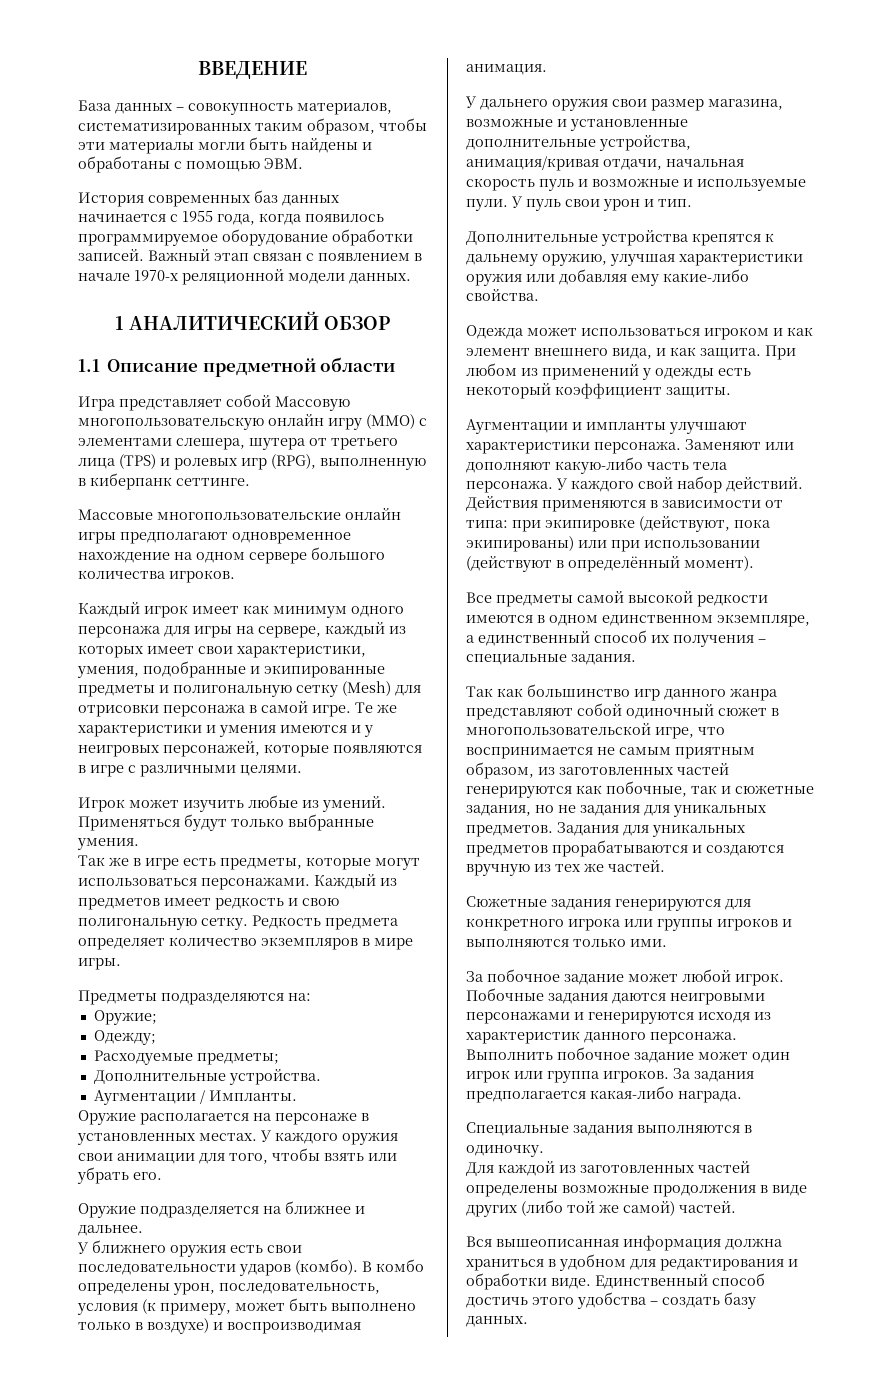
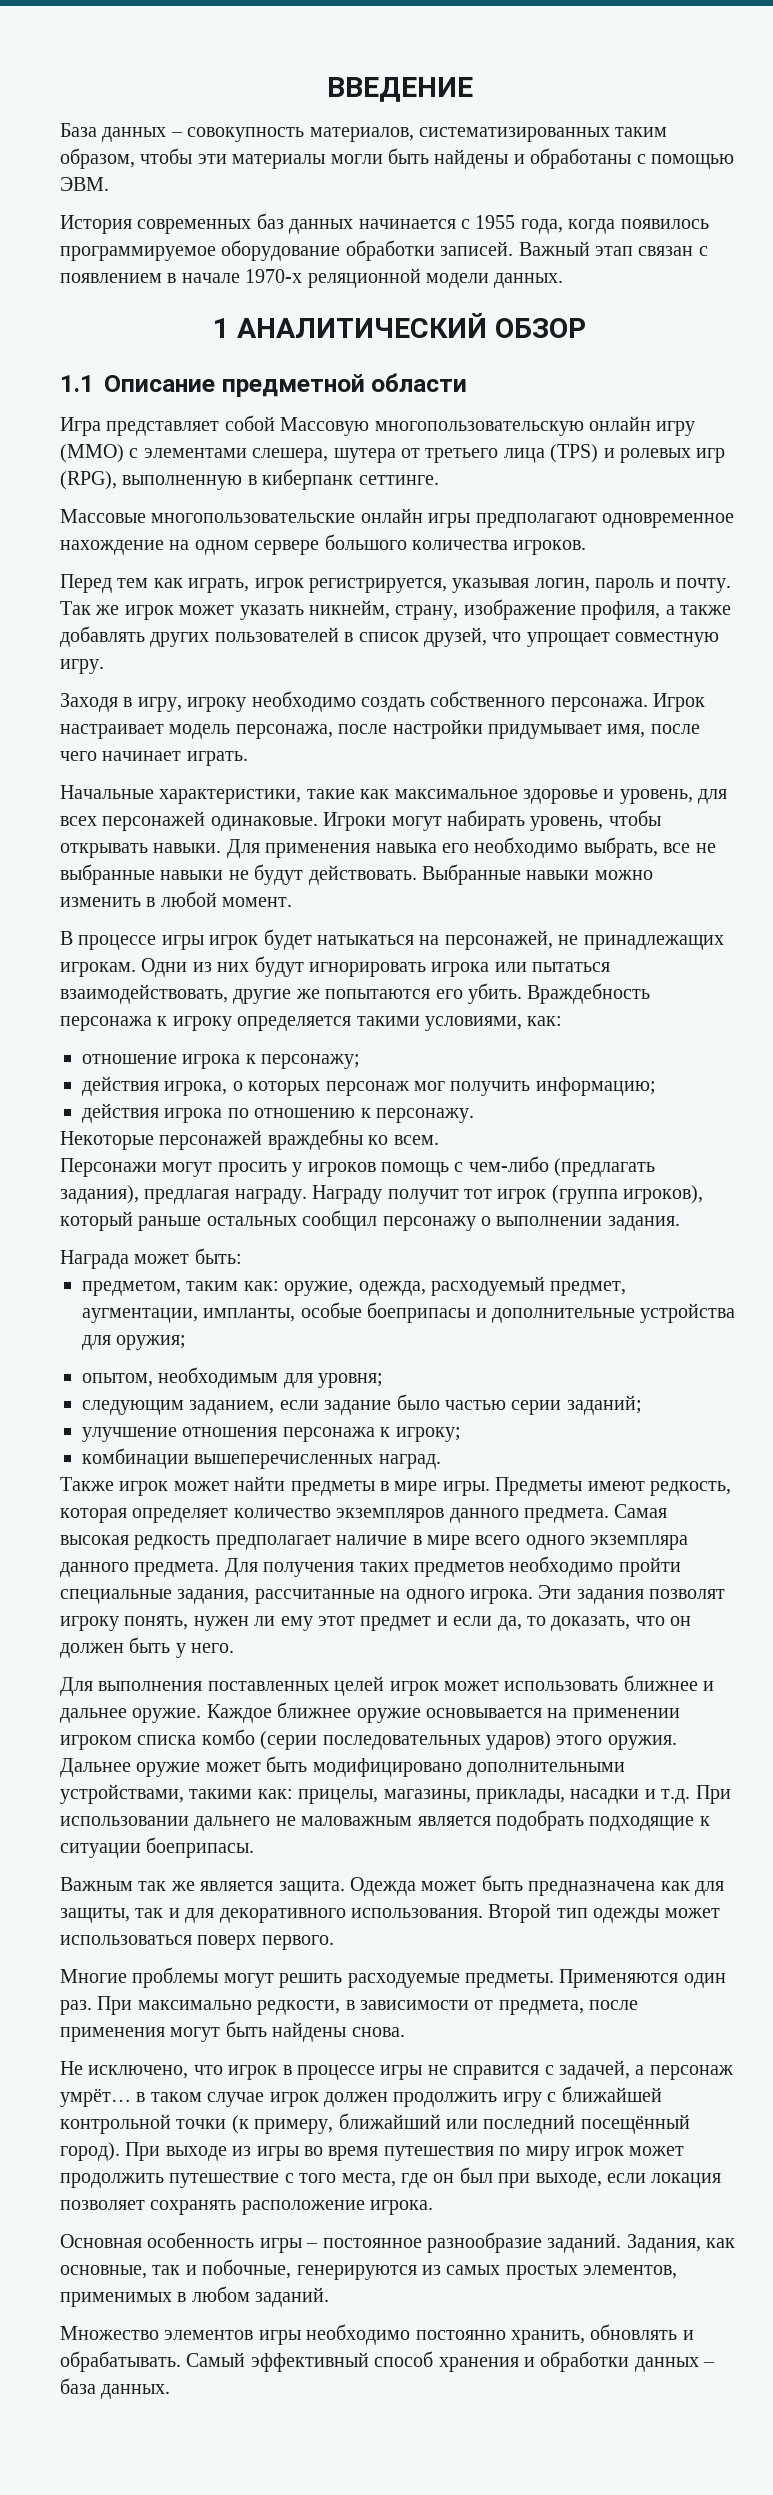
[78,602,404,618] [78,622,406,638] [78,645,366,658] [77,661,385,678] [78,681,421,697] [78,701,397,717] [78,724,373,737] [78,741,422,757] [78,765,302,777] [78,795,386,812] [78,814,374,831] [77,838,139,850] [78,855,420,870] [78,874,397,890] [78,897,339,910] [78,915,398,930] [78,937,413,950] [78,958,121,970] [78,990,311,1005] [93,1010,157,1025] [93,1030,156,1045] [93,1050,279,1065] [93,1069,321,1085] [93,1090,297,1105] [78,1110,369,1125] [77,1130,398,1145] [78,1148,397,1164] [77,1167,162,1184] [78,1201,365,1218] [78,1225,143,1236] [77,1240,302,1257] [78,1259,424,1276] [78,1283,380,1295] [77,1298,416,1315] [78,1318,361,1334] [466,64,547,75] [465,96,783,111] [466,118,688,131] [466,135,691,151] [466,156,744,171] [466,178,806,191] [466,196,692,211] [466,230,774,246] [466,253,803,266] [466,269,749,286] [466,289,539,301] [466,325,813,340] [466,345,796,360] [466,363,751,380] [466,383,731,399] [466,419,747,434] [466,439,794,454] [466,457,727,474] [466,476,803,493] [466,496,783,512] [466,516,770,532] [466,536,760,552] [466,556,754,572] [466,591,768,607] [466,614,810,627] [466,630,766,647] [466,654,636,665] [466,684,777,701] [466,703,779,720] [466,723,725,739] [466,747,755,759] [466,762,729,779] [466,781,814,798] [466,804,767,817] [466,822,746,837] [466,840,784,857] [466,860,665,876] [466,896,751,911] [466,918,792,931] [466,938,667,947] [466,969,784,986] [466,988,765,1005] [466,1011,771,1024] [466,1031,737,1044] [466,1047,790,1063] [466,1068,754,1083] [466,1086,742,1103] [466,1122,752,1136] [466,1144,544,1157] [466,1161,750,1176] [466,1184,807,1197] [466,1200,736,1217] [466,1235,782,1251] [466,1254,798,1271] [466,1273,765,1290] [466,1292,756,1309] Каждый игрок имеет как минимум одного персонажа для игры на сервере, каждый из которых имеет свои характеристики, умения, подобранные и экипированные предметы и полигональную сетку (Mesh) для отрисовки персонажа в самой игре. Те же характеристики и умения имеются и у неигровых персонажей, которые появляются в игре с различными целями. // Игрок может изучить любые из умений. Применяться будут только выбранные умения. // Так же в игре есть предметы, которые могут использоваться персонажами. Каждый из предметов имеет редкость и свою полигональную сетку. Редкость предмета определяет количество экземпляров в мире игры. // Предметы подразделяются на: // Оружие; // Одежду; // Расходуемые предметы; // Дополнительные устройства. // Аугментации / Импланты. // Оружие располагается на персонаже в установленных местах. У каждого оружия свои анимации для того, чтобы взять или убрать его. // Оружие подразделяется на ближнее и дальнее. // У ближнего оружия есть свои последовательности ударов (комбо). В комбо определены урон, последовательность, условия (к примеру, может быть выполнено только в воздухе) и воспроизводимая анимация. // У дальнего оружия свои размер магазина, возможные и установленные дополнительные устройства, анимация/кривая отдачи, начальная скорость пуль и возможные и используемые пули. У пуль свои урон и тип. // Дополнительные устройства крепятся к дальнему оружию, улучшая характеристики оружия или добавляя ему какие-либо свойства. // Одежда может использоваться игроком и как элемент внешнего вида, и как защита. При любом из применений у одежды есть некоторый коэффициент защиты. // Аугментации и импланты улучшают характеристики персонажа. Заменяют или дополняют какую-либо часть тела персонажа. У каждого свой набор действий. Действия применяются в зависимости от типа: при экипировке (действуют, пока экипированы) или при использовании (действуют в определённый момент). // Все предметы самой высокой редкости имеются в одном единственном экземпляре, а единственный способ их получения – специальные задания. // Так как большинство игр данного жанра представляют собой одиночный сюжет в многопользовательской игре, что воспринимается не самым приятным образом, из заготовленных частей генерируются как побочные, так и сюжетные задания, но не задания для уникальных предметов. Задания для уникальных предметов прорабатываются и создаются вручную из тех же частей. // Сюжетные задания генерируются для конкретного игрока или группы игроков и выполняются только ими. // За побочное задание может любой игрок. Побочные задания даются неигровыми персонажами и генерируются исходя из характеристик данного персонажа. Выполнить побочное задание может один игрок или группа игроков. За задания предполагается какая-либо награда. // Специальные задания выполняются в одиночку. // Для каждой из заготовленных частей определены возможные продолжения в виде других (либо той же самой) частей. // Вся вышеописанная информация должна храниться в удобном для редактирования и обработки виде. Единственный способ достичь этого удобства – создать базу -> [60,574,731,593] [60,599,731,620] [60,626,720,647] [60,659,104,674] [60,691,706,712] [60,719,700,739] [60,751,248,766] [60,785,728,804] [60,810,661,831] [60,837,716,858] [60,864,653,885] [60,891,293,907] [60,929,724,950] [60,956,611,977] [60,983,651,1004] [60,1016,563,1031] [82,1054,361,1069] [82,1076,656,1096] [82,1103,474,1123] [60,1129,439,1150] [60,1156,656,1177] [60,1185,704,1204] [60,1210,680,1231] [60,1248,242,1269] [82,1276,627,1296] [82,1302,736,1323] [82,1335,187,1350] [82,1367,384,1388] [82,1394,642,1415] [82,1427,461,1442] [82,1448,441,1469] [60,1476,731,1496] [60,1504,668,1523] [60,1535,689,1550] [60,1556,681,1577] [60,1585,726,1604] [60,1616,692,1631] [60,1637,235,1658] [60,1675,715,1696] [60,1702,680,1723] [60,1729,677,1750] [60,1756,625,1777] [60,1784,731,1804] [60,1810,710,1831] [60,1837,255,1858] [60,1875,724,1896] [60,1903,720,1923] [60,1935,334,1950] [60,1967,726,1988] [60,1996,639,2015] [60,2021,405,2042] [60,2060,733,2080] [60,2086,662,2107] [60,2113,690,2134] [60,2142,685,2161] [60,2167,722,2188] [60,2200,434,2215] [60,2232,736,2253] [60,2259,678,2280] [60,2286,330,2307] [60,2324,694,2345] [60,2351,716,2372] [60,2378,96,2394] Перед тем как играть, игрок регистрируется, указывая логин, пароль и почту. Так же игрок может указать никнейм, страну, изображение профиля, а также добавлять других пользователей в список друзей, что упрощает совместную игру. // Заходя в игру, игроку необходимо создать собственного персонажа. Игрок настраивает модель персонажа, после настройки придумывает имя, после чего начинает играть. // Начальные характеристики, такие как максимальное здоровье и уровень, для всех персонажей одинаковые. Игроки могут набирать уровень, чтобы открывать навыки. Для применения навыка его необходимо выбрать, все не выбранные навыки не будут действовать. Выбранные навыки можно изменить в любой момент. // В процессе игры игрок будет натыкаться на персонажей, не принадлежащих игрокам. Одни из них будут игнорировать игрока или пытаться взаимодействовать, другие же попытаются его убить. Враждебность персонажа к игроку определяется такими условиями, как: // отношение игрока к персонажу; // действия игрока, о которых персонаж мог получить информацию; // действия игрока по отношению к персонажу. // Некоторые персонажей враждебны ко всем. // Персонажи могут просить у игроков помощь с чем-либо (предлагать задания), предлагая награду. Награду получит тот игрок (группа игроков), который раньше остальных сообщил персонажу о выполнении задания. // Награда может быть: // предметом, таким как: оружие, одежда, расходуемый предмет, аугментации, импланты, особые боеприпасы и дополнительные устройства для оружия; // опытом, необходимым для уровня; // следующим заданием, если задание было частью серии заданий; // улучшение отношения персонажа к игроку; // комбинации вышеперечисленных наград. // Также игрок может найти предметы в мире игры. Предметы имеют редкость, которая определяет количество экземпляров данного предмета. Самая высокая редкость предполагает наличие в мире всего одного экземпляра данного предмета. Для получения таких предметов необходимо пройти специальные задания, рассчитанные на одного игрока. Эти задания позволят игроку понять, нужен ли ему этот предмет и если да, то доказать, что он должен быть у него. // Для выполнения поставленных целей игрок может использовать ближнее и дальнее оружие. Каждое ближнее оружие основывается на применении игроком списка комбо (серии последовательных ударов) этого оружия. Дальнее оружие может быть модифицировано дополнительными устройствами, такими как: прицелы, магазины, приклады, насадки и т.д. При использовании дальнего не маловажным является подобрать подходящие к ситуации боеприпасы. // Важным так же является защита. Одежда может быть предназначена как для защиты, так и для декоративного использования. Второй тип одежды может использоваться поверх первого. // Многие проблемы могут решить расходуемые предметы. Применяются один раз. При максимально редкости, в зависимости от предмета, после применения могут быть найдены снова. // Не исключено, что игрок в процессе игры не справится с задачей, а персонаж умрёт… в таком случае игрок должен продолжить игру с ближайшей контрольной точки (к примеру, ближайший или последний посещённый город). При выходе из игры во время путешествия по миру игрок может продолжить путешествие с того места, где он был при выходе, если локация позволяет сохранять расположение игрока. // Основная особенность игры – постоянное разнообразие заданий. Задания, как основные, так и побочные, генерируются из самых простых элементов, применимых в любом заданий. // Множество элементов игры необходимо постоянно хранить, обновлять и обрабатывать. Самый эффективный способ хранения и обработки данных – база

